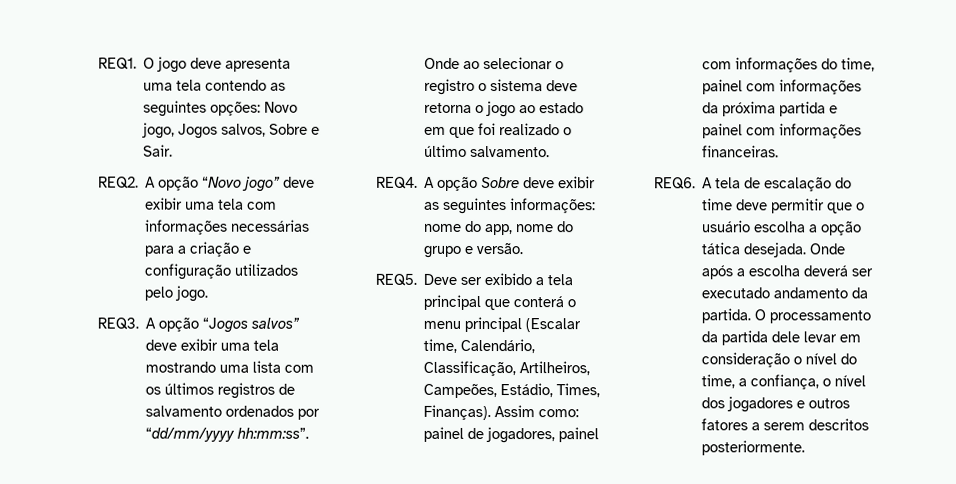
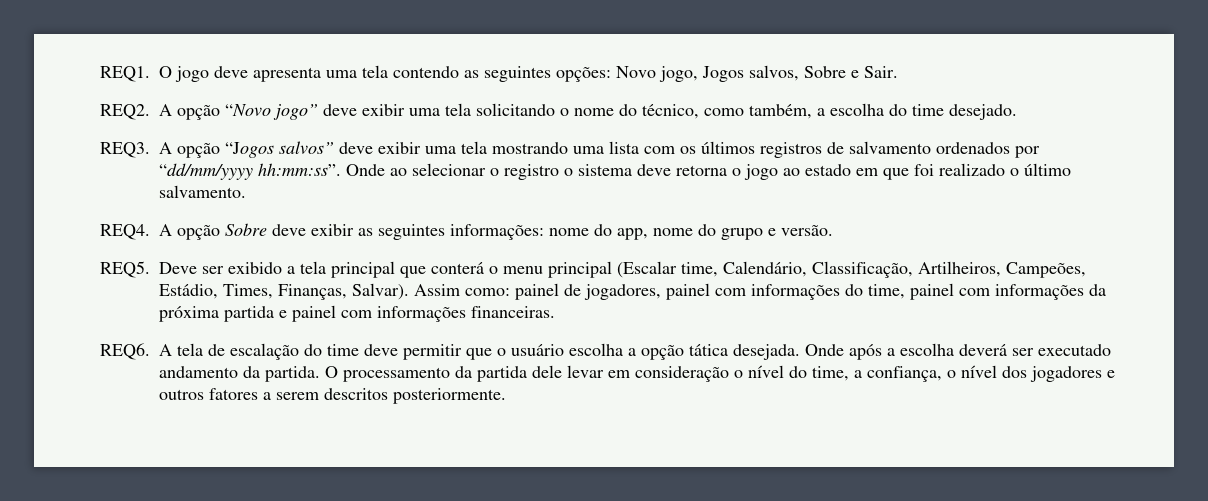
[247,201,278,210] [145,219,311,235] [144,241,252,257] [144,263,299,280] [144,285,209,302] com informações necessárias para a criação e configuração utilizados pelo jogo. -> [476,103,1018,120] solicitando o nome do técnico, como também, a escolha do time desejado.
[423,404,492,421] Finanças). -> [278,283,410,300] Finanças, Salvar).

